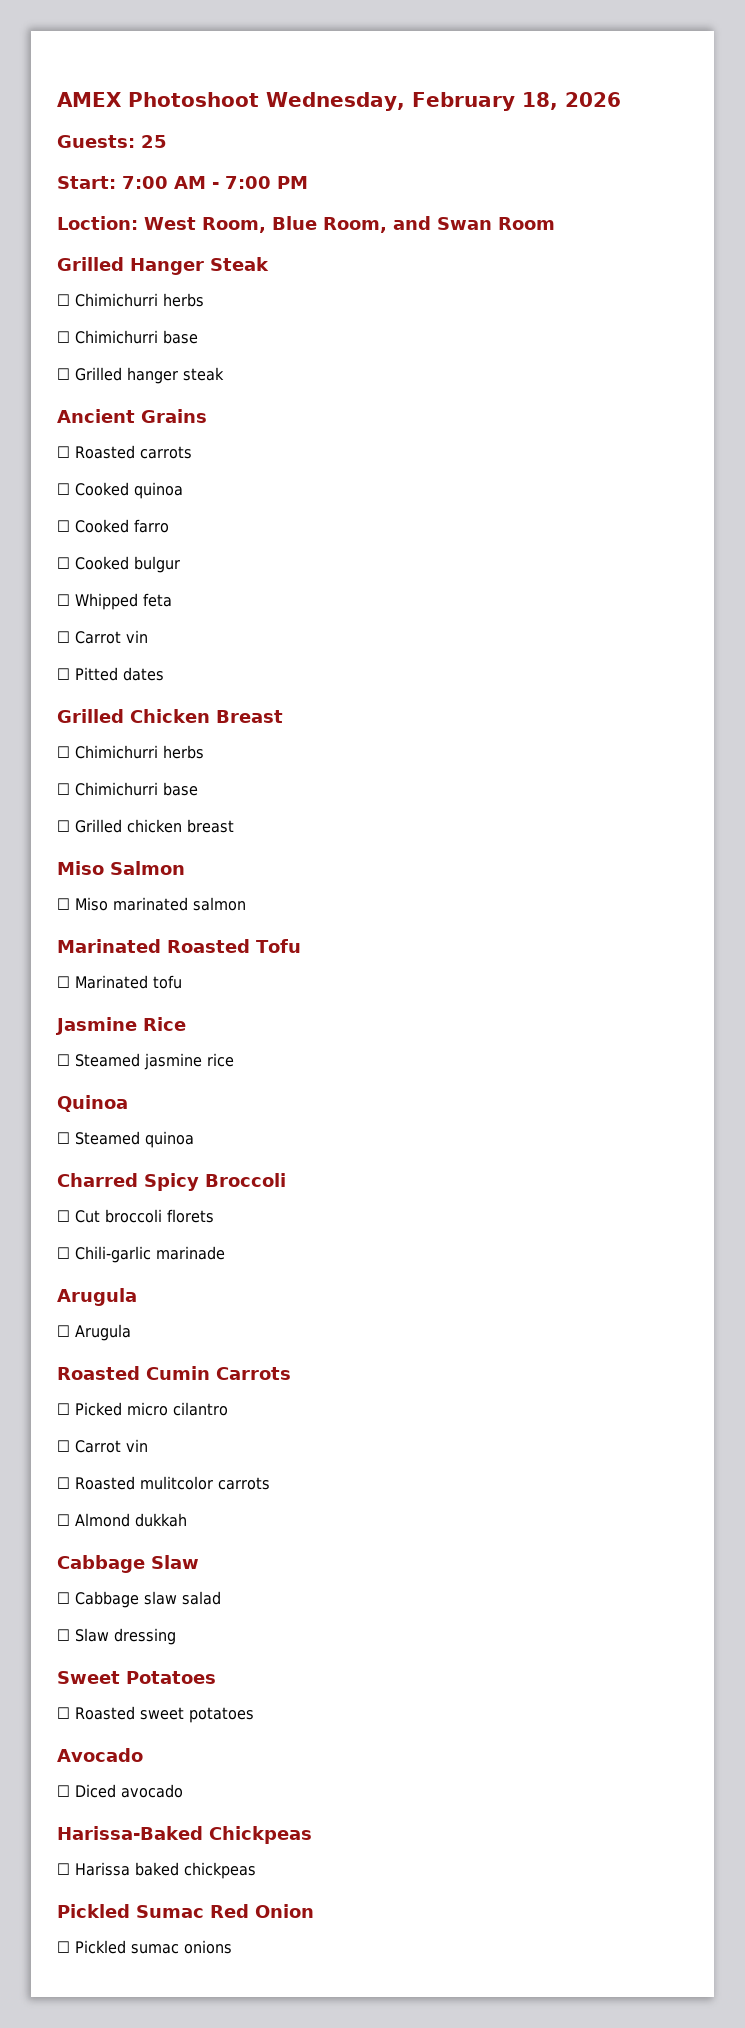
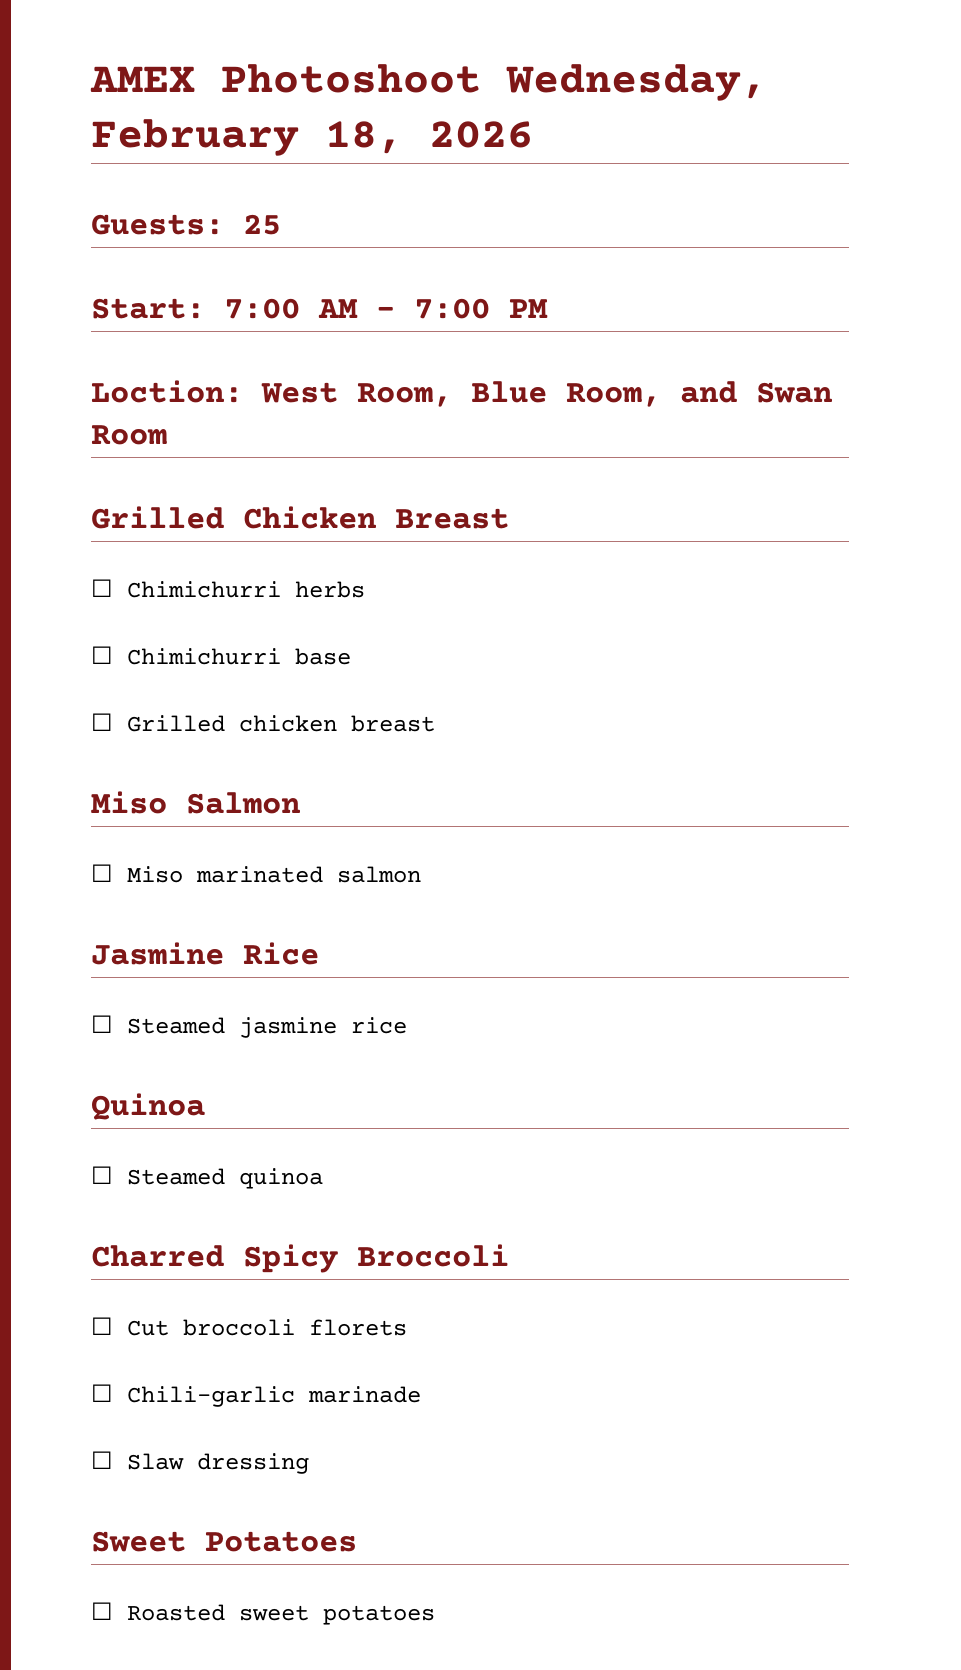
[57,257,269,275] [57,293,204,307] [57,330,198,344] [57,367,224,384] [57,409,207,423] [57,445,192,459] [57,482,183,499] [57,519,169,533] [57,556,180,573] [57,593,172,610] [57,630,148,644] [57,667,164,681] // Grilled Hanger Steak // ☐ Chimichurri herbs // ☐ Chimichurri base // ☐ Grilled hanger steak // Ancient Grains // ☐ Roasted carrots // ☐ Cooked quinoa // ☐ Cooked farro // ☐ Cooked bulgur // ☐ Whipped feta // ☐ Carrot vin // ☐ Pitted dates -> (167, 435) none
[57,939,301,953] [57,975,182,989] // Marinated Roasted Tofu // ☐ Marinated tofu -> (421, 874) none
[57,1288,137,1306] [57,1324,131,1341] [57,1366,291,1380] [57,1402,228,1416] [57,1439,148,1453] [57,1476,270,1490] [57,1513,187,1527] [57,1555,199,1573] [57,1591,221,1608] // Arugula // ☐ Arugula // Roasted Cumin Carrots // ☐ Picked micro cilantro // ☐ Carrot vin // ☐ Roasted mulitcolor carrots // ☐ Almond dukkah // Cabbage Slaw // ☐ Cabbage slaw salad -> (421, 1394) none
[57,1748,143,1762] [57,1784,183,1798] [57,1826,312,1844] [57,1862,256,1879] [57,1904,314,1918] [57,1940,232,1954] // Avocado // ☐ Diced avocado // Harissa-Baked Chickpeas // ☐ Harissa baked chickpeas // Pickled Sumac Red Onion // ☐ Pickled sumac onions -> (435, 1615) none

